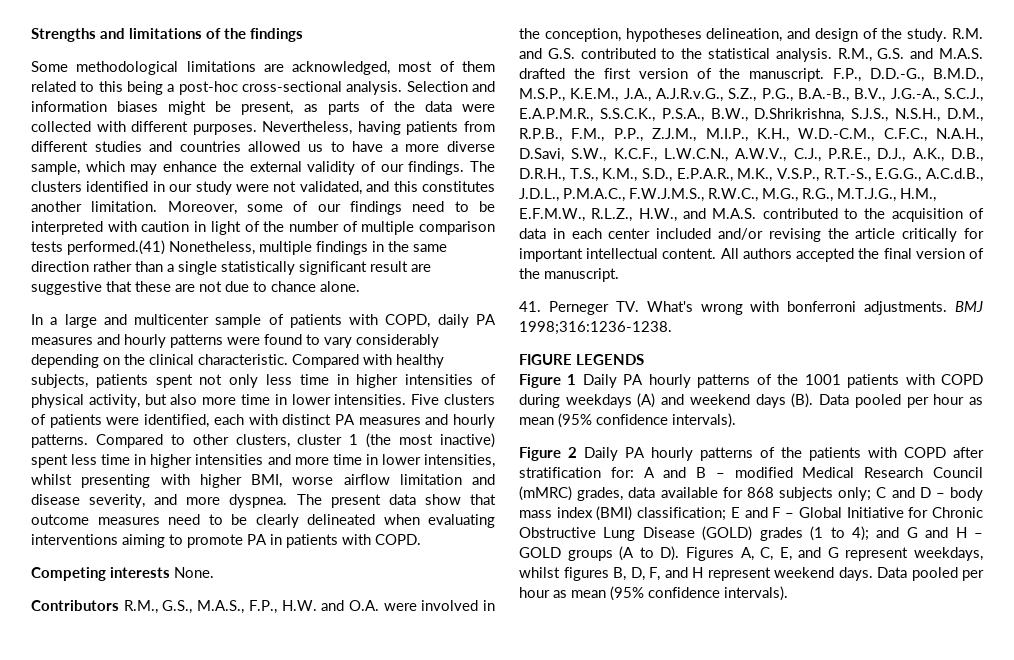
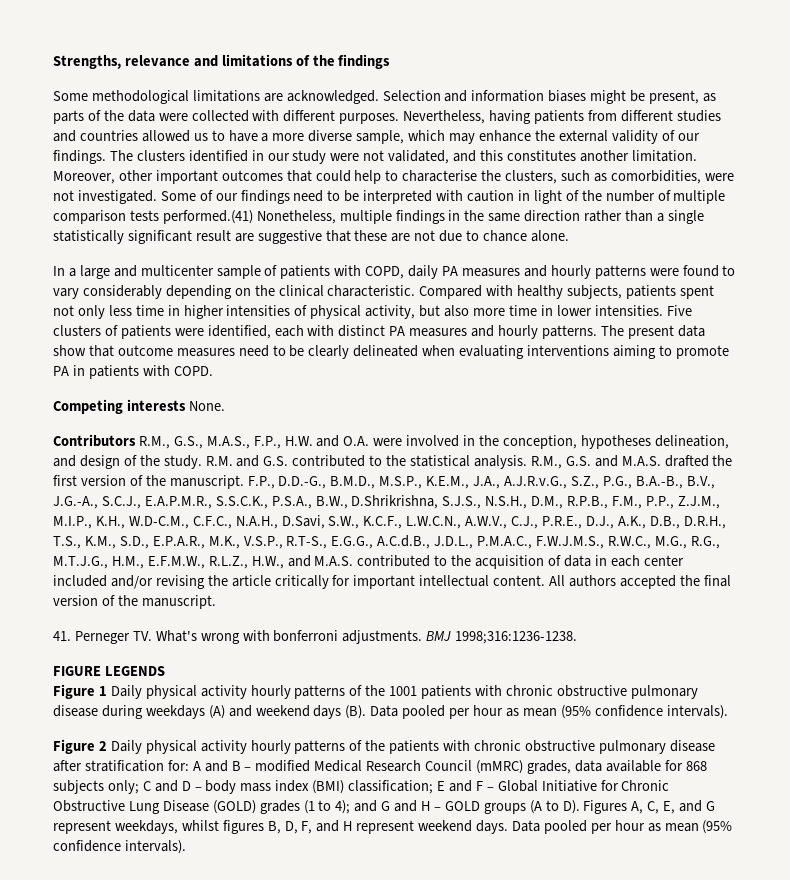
[31,28,96,42] Strengths -> [53,55,190,69] Strengths, relevance
[292,61,495,75] [31,81,403,95] acknowledged, most of them related to this being a post-hoc cross-sectional analysis. -> [286,90,379,104] acknowledged.
[247,204,283,212] some -> [118,170,734,184] [53,190,196,204] other important outcomes that could help to characterise the clusters, such as comorbidities, were not investigated. Some
[95,433,496,448] [31,454,495,468] [31,474,495,488] [31,494,288,508] Compared to other clusters, cluster 1 (the most inactive) spent less time in higher intensities and more time in lower intensities, whilst presenting with higher BMI, worse airflow limitation and disease severity, and more dyspnea. -> (597, 332) none
[798,128,875,142] W.D.-C.M., -> [128,516,189,529] W.D-C.M.,
[823,168,871,182] R.T.-S., -> [286,536,328,549] R.T-S.,
[623,374,644,385] PA -> [145,685,247,699] physical activity
[941,374,983,385] COPD -> [505,685,698,699] [53,705,98,717] chronic obstructive pulmonary disease
[625,447,645,458] PA -> [145,740,247,754] physical activity
[904,447,946,458] COPD -> [474,740,715,754] chronic obstructive pulmonary disease

